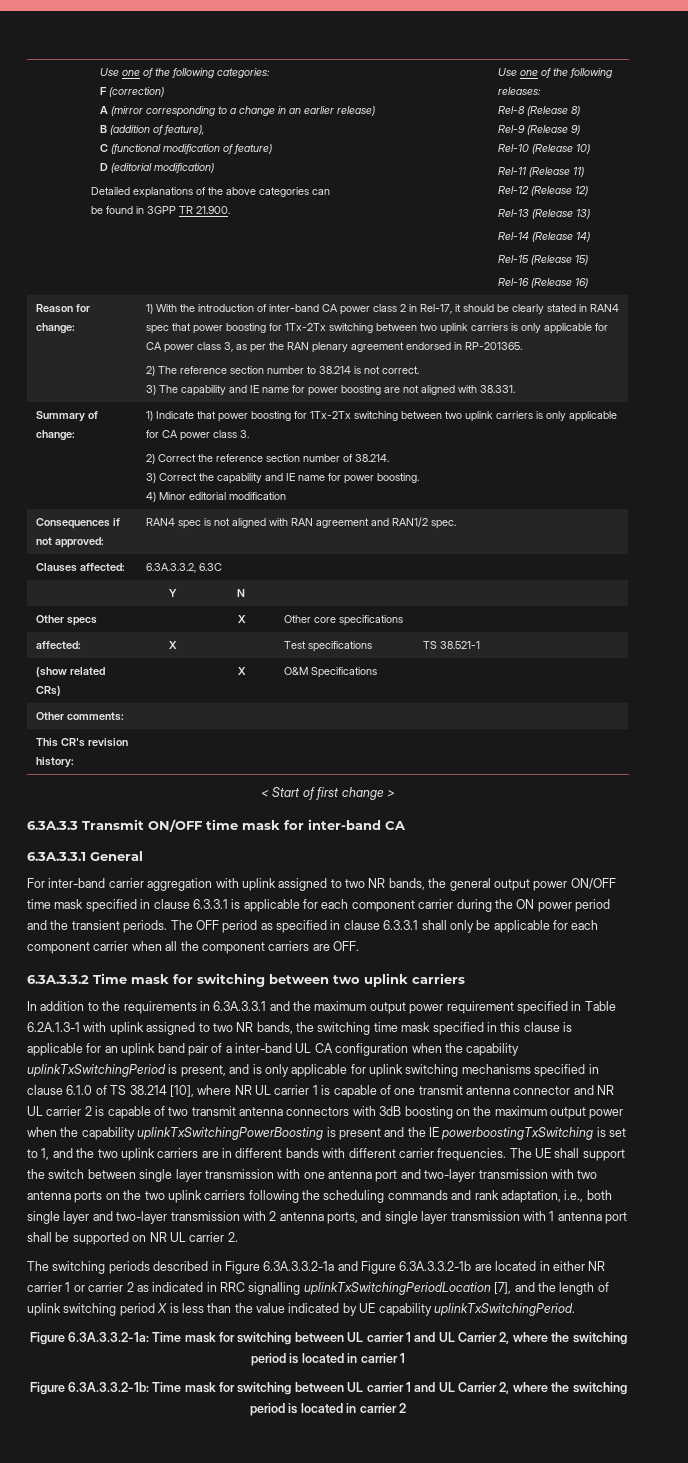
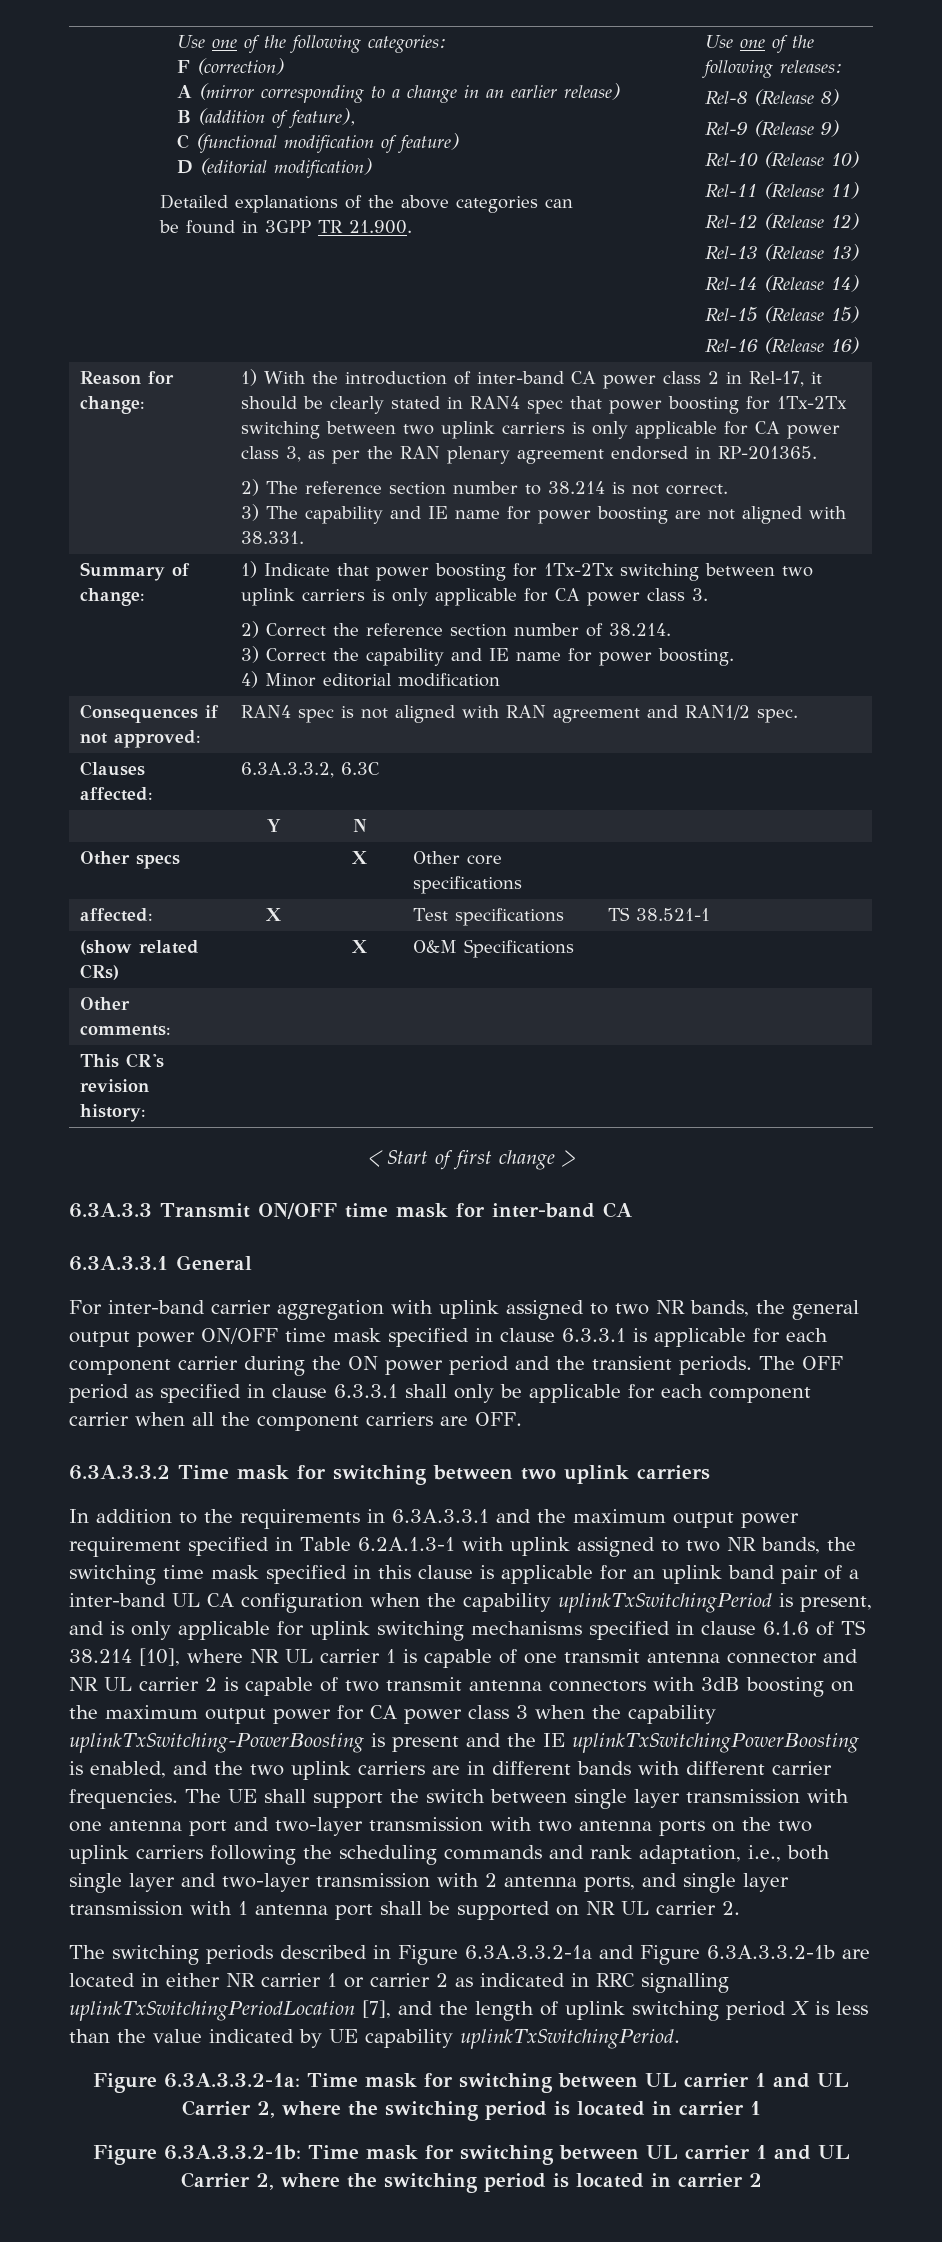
[66,1085,93,1095] 6.1.0 -> [763,1621,809,1635] 6.1.6
[27,1127,324,1140] when the capability uplinkTxSwitchingPowerBoosting -> [337,1705,716,1724] [69,1733,364,1753] for CA power class 3 when the capability uplinkTxSwitching-PowerBoosting
[441,1127,627,1140] [27,1148,50,1160] powerboostingTxSwitching is set to 1, -> [571,1733,859,1753] [69,1761,166,1778] uplinkTxSwitchingPowerBoosting is enabled,

